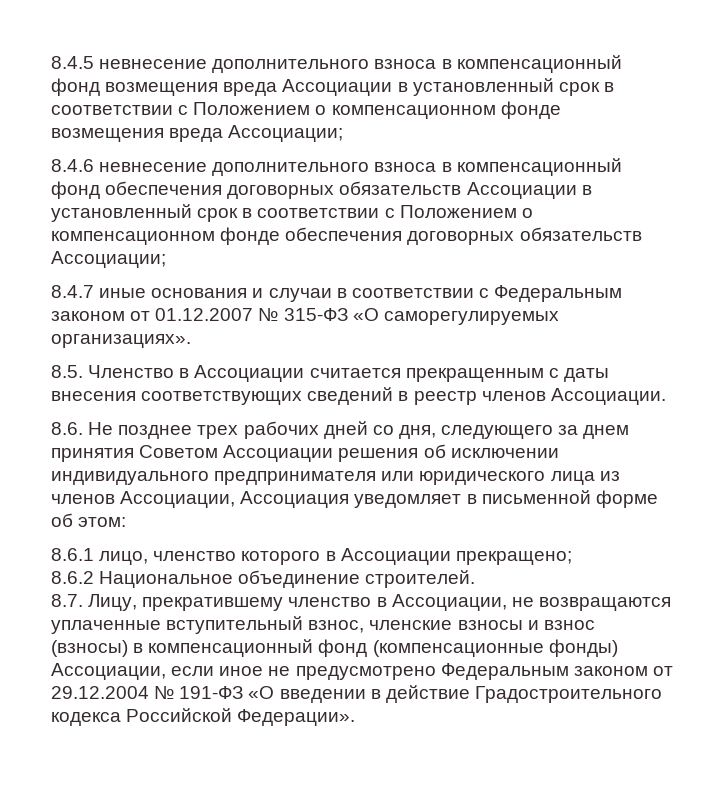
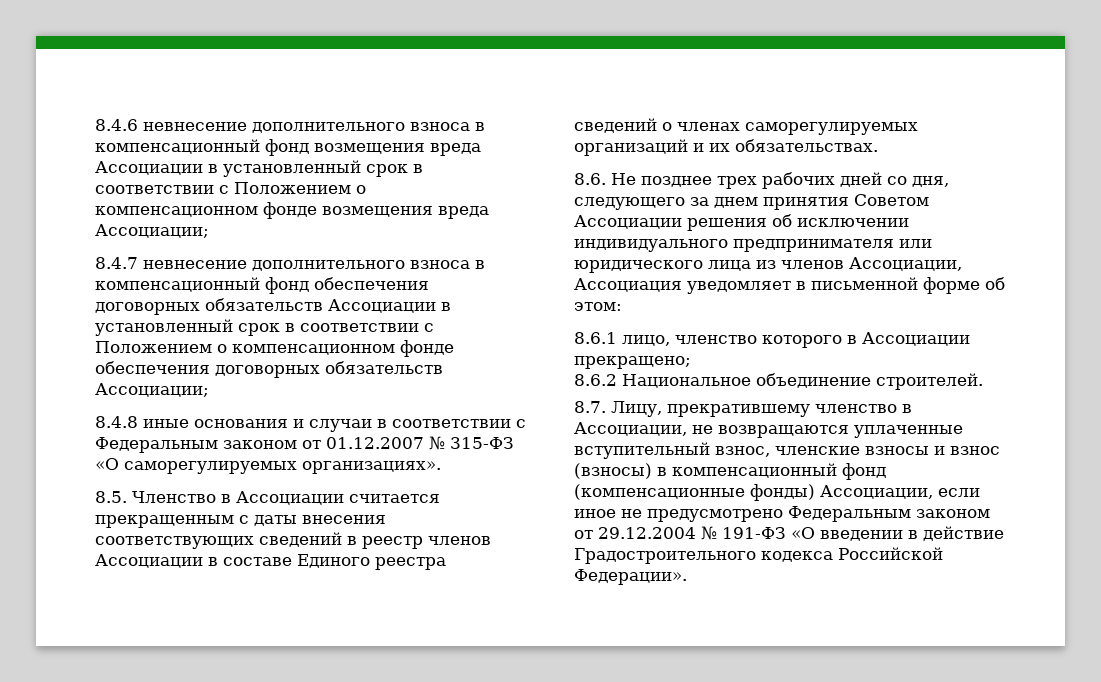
[51,56,94,69] 8.4.5 -> [95,119,138,131] 8.4.6
[51,159,94,172] 8.4.6 -> [95,257,138,269] 8.4.7
[51,285,94,298] 8.4.7 -> [95,416,138,428] 8.4.8
[550,388,666,405] Ассоциации. -> [95,554,446,570] [574,118,918,135] [574,139,878,156] Ассоциации в составе Единого реестра сведений о членах саморегулируемых организаций и их обязательствах.

